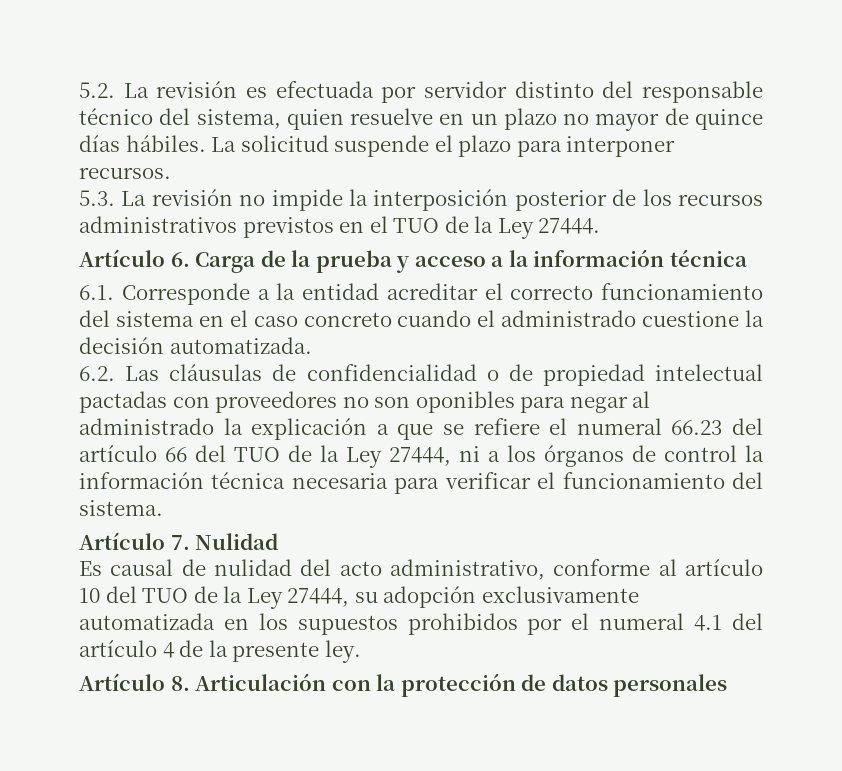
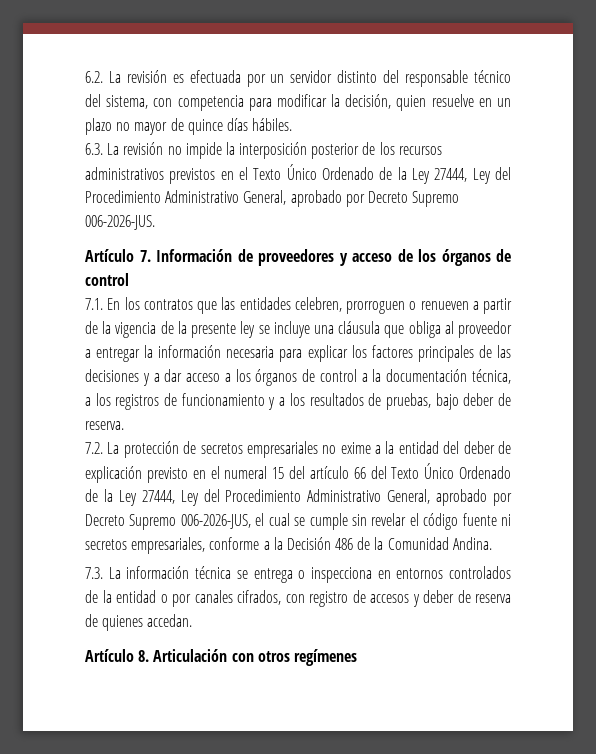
[79,82,115,98] 5.2. -> [85,71,103,83] 6.2.
(417, 94) none -> [270,74,285,83] un
(281, 119) none -> [153,94,392,111] con competencia para modificar la decisión,
[211,135,676,157] [79,167,171,179] [79,190,115,206] La solicitud suspende el plazo para interponer recursos. // 5.3. -> [85,143,103,155] // 6.3.
[393,216,601,239] [79,249,747,273] [79,283,763,305] [79,310,764,327] [79,337,312,354] [79,364,763,386] [79,391,651,413] [79,418,764,440] [79,445,480,468] TUO de la Ley 27444. // Artículo 6. Carga de la prueba y acceso a la información técnica // 6.1. Corresponde a la entidad acreditar el correcto funcionamiento del sistema en el caso concreto cuando el administrado cuestione la decisión automatizada. // 6.2. Las cláusulas de confidencialidad o de propiedad intelectual pactadas con proveedores no son oponibles para negar al administrado la explicación a que se refiere el numeral 66.23 del artículo 66 del TUO de la Ley 27444, ni -> [253,164,512,184] [85,190,460,207] [85,215,155,230] [85,249,511,266] [85,273,129,286] [85,297,512,314] [85,321,512,338] [85,345,511,362] [85,369,221,386] Texto Único Ordenado de la Ley 27444, Ley del Procedimiento Administrativo General, aprobado por Decreto Supremo 006-2026-JUS. // Artículo 7. Información de proveedores y acceso de los órganos de control // 7.1. En los contratos que las entidades celebren, prorroguen o renueven a partir de la vigencia de la presente ley se incluye una cláusula que obliga al proveedor a entregar la información necesaria para explicar los factores principales de las decisiones y a dar acceso
[745,445,764,462] [79,472,764,494] [79,500,163,516] [79,532,279,550] [79,559,763,580] [79,586,639,609] [79,613,764,635] [79,640,361,663] la información técnica necesaria para verificar el funcionamiento del sistema. // Artículo 7. Nulidad // Es causal de nulidad del acto administrativo, conforme al artículo 10 del TUO de la Ley 27444, su adopción exclusivamente automatizada en los supuestos prohibidos por el numeral 4.1 del artículo 4 de la presente ley. -> [361,369,512,384] [85,393,511,410] [85,421,124,430] [85,441,511,458] [85,463,512,483] [85,489,512,506] [85,513,512,530] [85,537,492,554] [85,566,511,583] [85,590,511,607] [85,614,193,631] a la documentación técnica, a los registros de funcionamiento y a los resultados de pruebas, bajo deber de reserva. // 7.2. La protección de secretos empresariales no exime a la entidad del deber de explicación previsto en el numeral 15 del artículo 66 del Texto Único Ordenado de la Ley 27444, Ley del Procedimiento Administrativo General, aprobado por Decreto Supremo 006-2026-JUS, el cual se cumple sin revelar el código fuente ni secretos empresariales, conforme a la Decisión 486 de la Comunidad Andina. // 7.3. La información técnica se entrega o inspecciona en entornos controlados de la entidad o por canales cifrados, con registro de accesos y deber de reserva de quienes accedan.
[376,673,728,697] la protección de datos personales -> [257,649,357,666] otros regímenes

